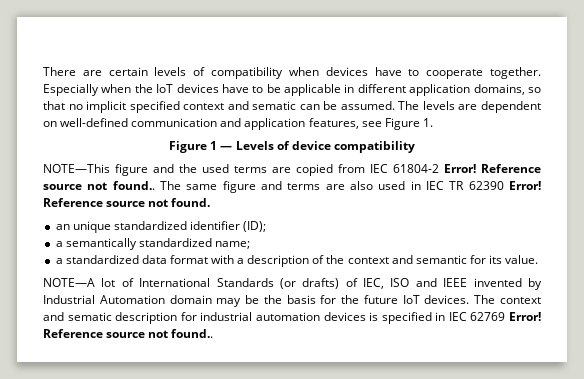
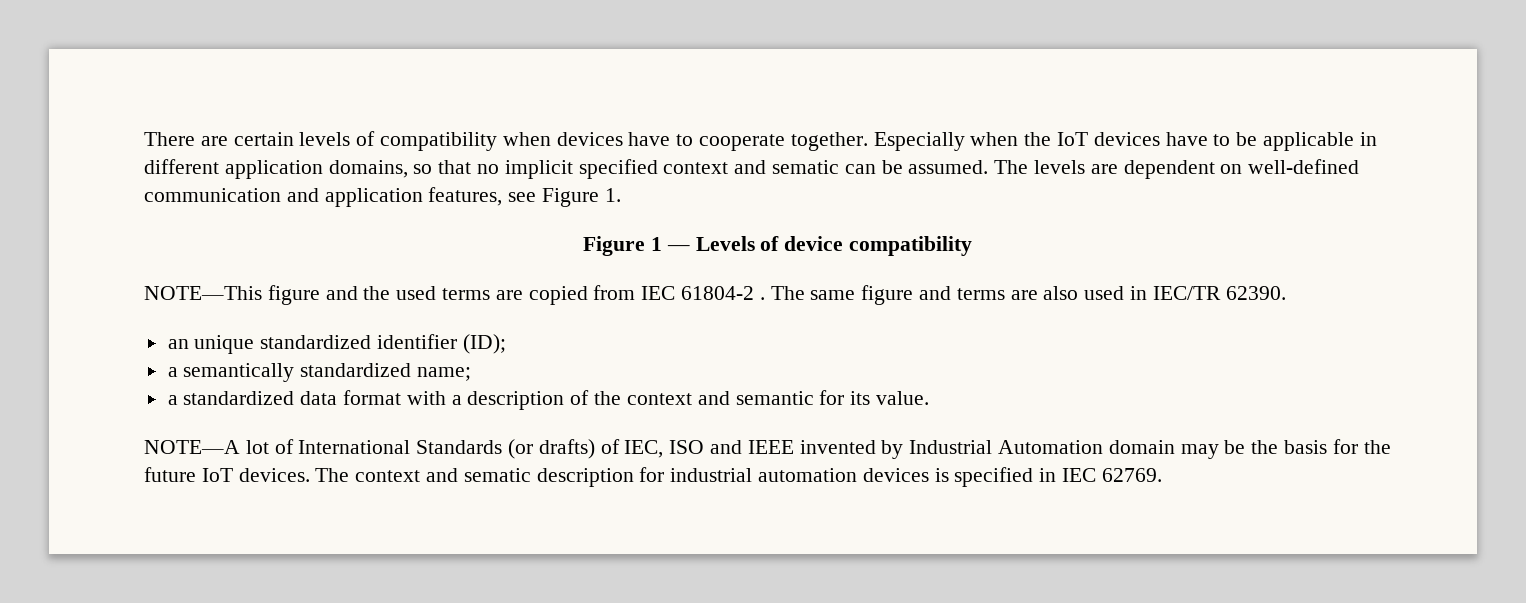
[444,164,541,173] [43,181,155,190] Error! Reference source not found.. -> [759,297,765,300] .
[425,181,541,190] [43,198,211,207] IEC TR 62390 Error! Reference source not found. -> [1152,286,1286,300] IEC/TR 62390.
[470,312,541,321] [43,329,214,338] 62769 Error! Reference source not found.. -> [1101,468,1162,482] 62769.

